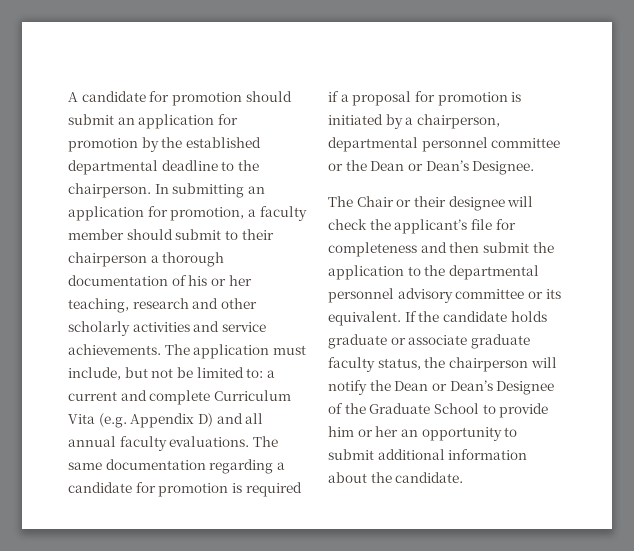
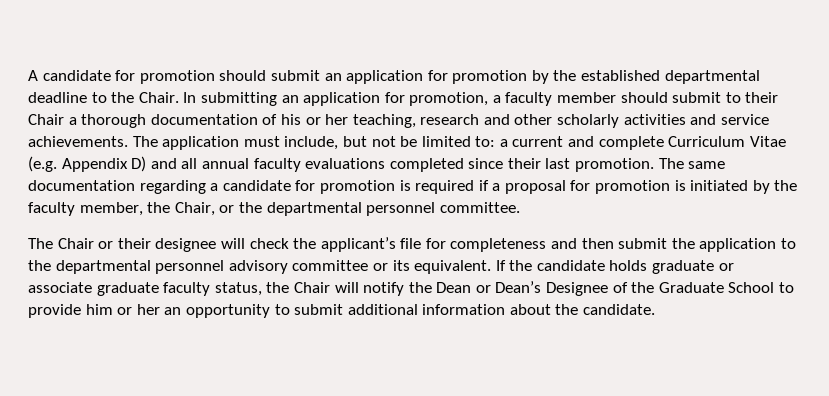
[68,183,151,198] chairperson. -> [138,92,179,103] Chair.
[68,252,147,267] chairperson -> [28,114,64,125] Chair
[68,414,95,424] Vita -> [749,136,786,147] Vitae
[169,436,250,447] evaluations. -> [305,158,655,172] evaluations completed since their last promotion.
[405,114,500,129] [328,137,561,152] [328,160,535,175] a chairperson, departmental personnel committee or the Dean or Dean’s Designee. -> [774,180,798,191] [28,202,520,216] the faculty member, the Chair, or the departmental personnel committee.
[448,357,528,372] chairperson -> [293,282,330,293] Chair

